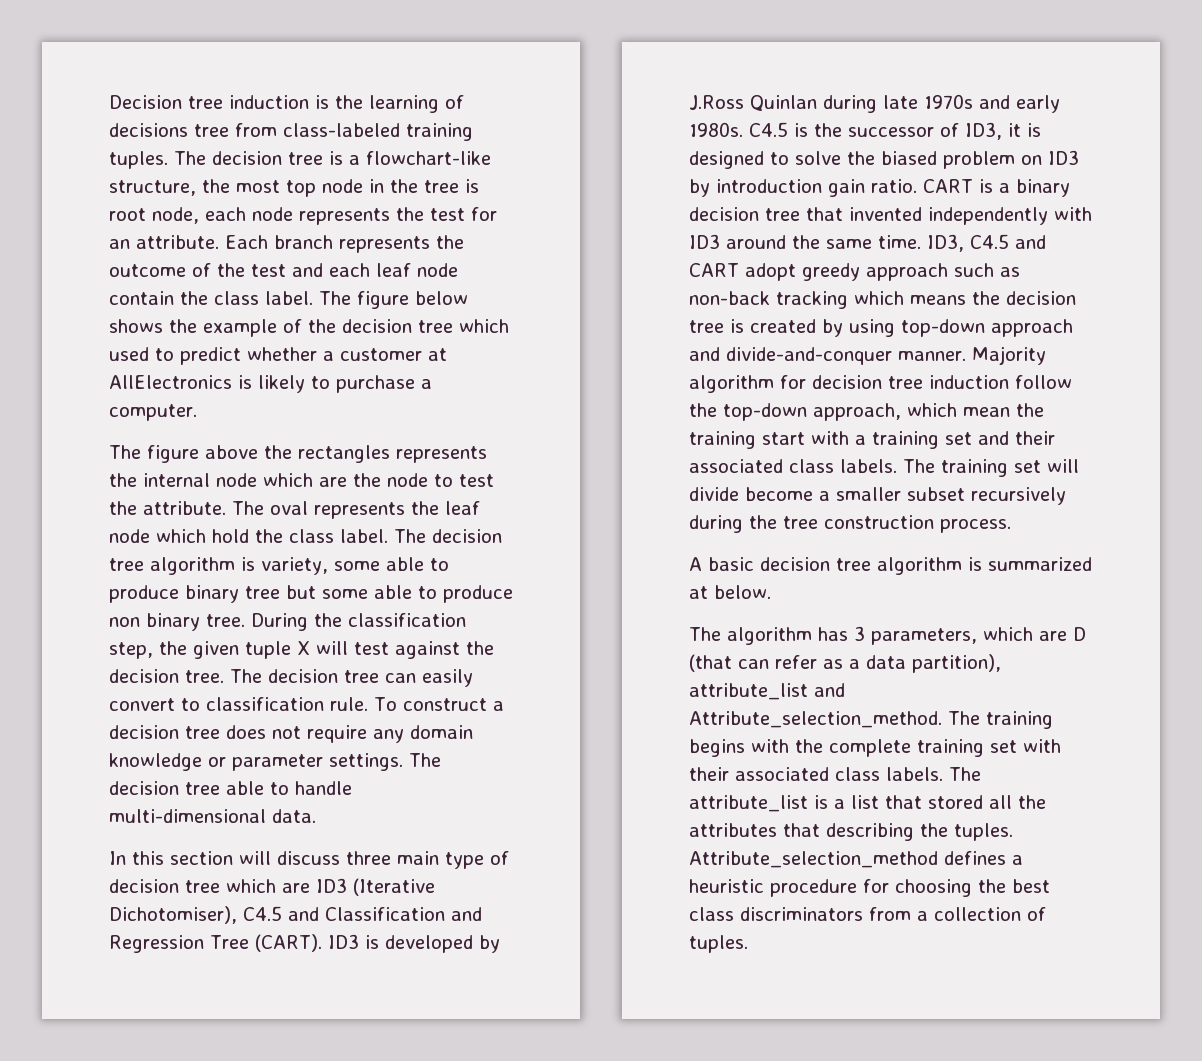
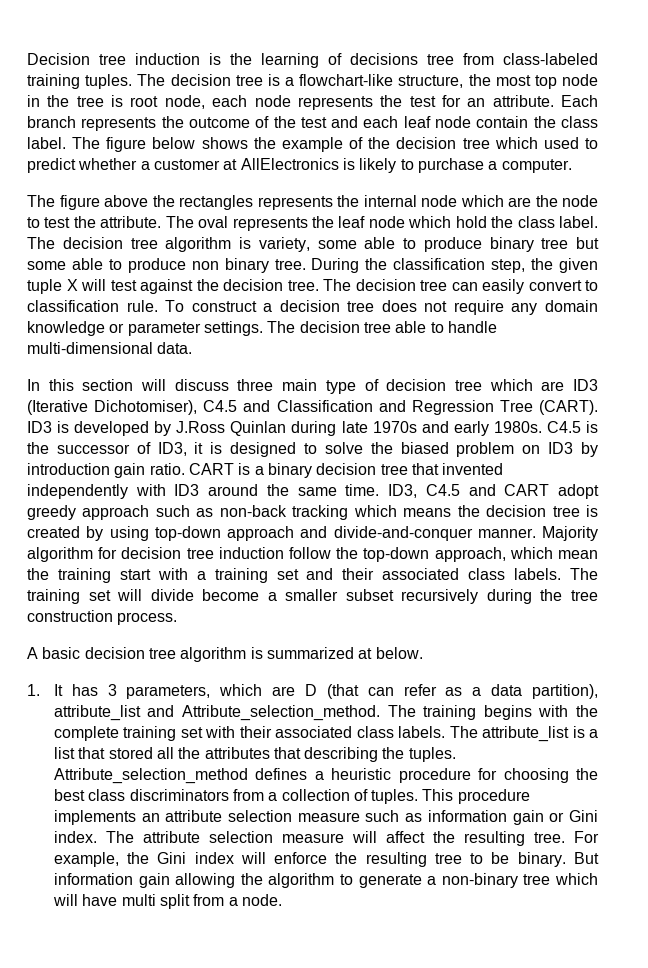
[689,627,812,645] The algorithm -> [27,684,63,696] 1. It
(748, 944) none -> [422,789,530,804] [53,810,598,825] [53,831,600,846] [53,852,600,867] [53,873,598,888] [52,894,282,909] This procedure implements an attribute selection measure such as information gain or Gini index. The attribute selection measure will affect the resulting tree. For example, the Gini index will enforce the resulting tree to be binary. But information gain allowing the algorithm to generate a non-binary tree which will have multi split from a node.

